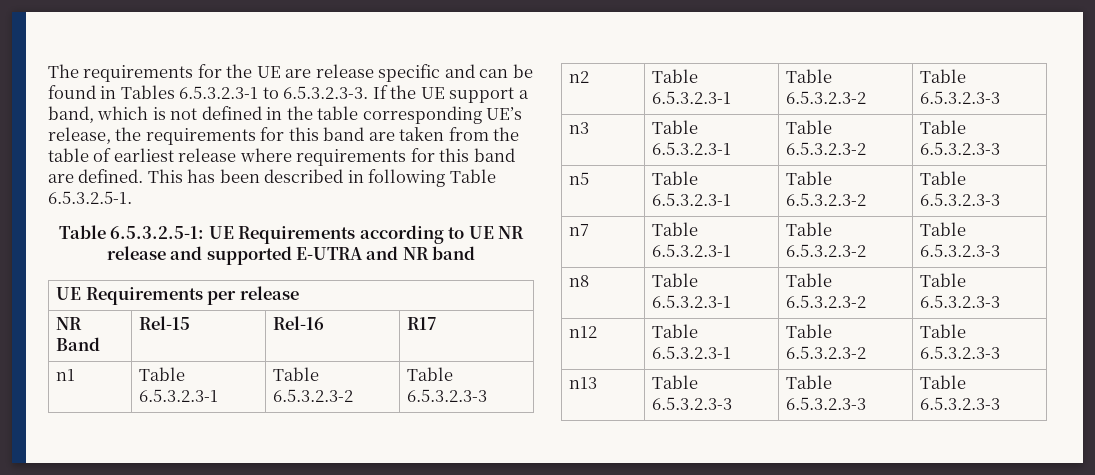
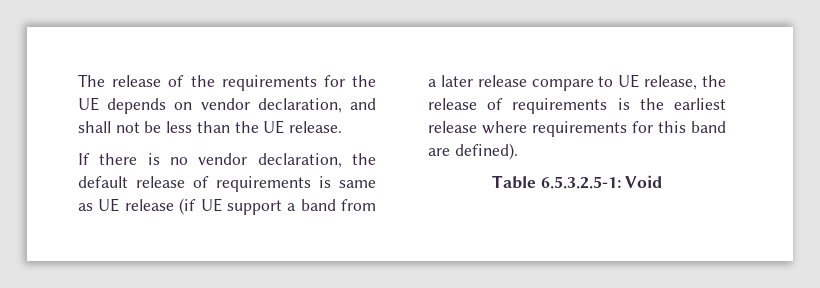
(79, 71) none -> [112,75,215,87] release of the
[285,64,533,82] [48,85,529,103] [48,106,523,124] [48,127,520,145] [48,148,112,162] are release specific and can be found in Tables 6.5.3.2.3-1 to 6.5.3.2.3-3. If the UE support a band, which is not defined in the table corresponding UE’s release, the requirements for this band are taken from the table of -> [107,98,376,114] [78,120,343,134] [78,153,376,168] [78,176,376,192] [78,198,376,215] [428,74,726,91] [428,98,664,114] depends on vendor declaration, and shall not be less than the UE release. // If there is no vendor declaration, the default release of requirements is same as UE release (if UE support a band from a later release compare to UE release, the release of requirements is the
[78,169,496,187] [48,191,132,204] [58,225,525,244] [106,246,476,265] [56,286,299,305] [56,317,83,330] [56,337,101,351] [139,316,191,330] [273,316,325,330] [407,317,438,330] [56,369,76,381] [139,367,186,381] [139,389,219,402] [273,367,320,381] [273,389,354,402] [407,367,454,381] [407,389,488,402] [569,71,590,83] [652,69,699,83] [652,91,732,104] [786,69,833,83] [786,91,867,104] [920,69,967,83] [920,91,1001,104] [569,122,590,134] [652,120,699,134] [652,142,732,155] [786,120,833,134] [786,142,867,155] [920,120,967,134] [920,142,1001,155] [569,172,590,185] [652,171,699,185] [652,193,732,206] [786,171,833,185] [786,193,867,206] [920,171,967,185] [920,193,1001,206] [569,224,590,236] [652,222,699,236] [652,244,732,257] [786,222,833,236] [786,244,867,257] [920,222,967,236] [920,244,1001,257] [569,275,590,287] [652,273,699,287] [652,295,732,308] [786,273,833,287] [786,295,867,308] [920,273,967,287] [920,295,1001,308] [569,326,598,338] [652,324,699,338] [652,346,732,359] [786,324,833,338] [786,346,867,359] [920,324,967,338] [920,346,1001,359] [569,377,598,389] [652,375,699,389] [652,397,733,410] [786,375,833,389] [786,397,867,410] [920,375,967,389] [920,397,1001,410] defined. This has been described in following Table 6.5.3.2.5-1. // Table 6.5.3.2.5-1: UE Requirements according to UE NR release and supported E-UTRA and NR band // UE Requirements per release // NR Band | Rel-15 | Rel-16 | R17 // n1 | Table 6.5.3.2.3-1 | Table 6.5.3.2.3-2 | Table 6.5.3.2.3-3 // n2 | Table 6.5.3.2.3-1 | Table 6.5.3.2.3-2 | Table 6.5.3.2.3-3 // n3 | Table 6.5.3.2.3-1 | Table 6.5.3.2.3-2 | Table 6.5.3.2.3-3 // n5 | Table 6.5.3.2.3-1 | Table 6.5.3.2.3-2 | Table 6.5.3.2.3-3 // n7 | Table 6.5.3.2.3-1 | Table 6.5.3.2.3-2 | Table 6.5.3.2.3-3 // n8 | Table 6.5.3.2.3-1 | Table 6.5.3.2.3-2 | Table 6.5.3.2.3-3 // n12 | Table 6.5.3.2.3-1 | Table 6.5.3.2.3-2 | Table 6.5.3.2.3-3 // n13 | Table 6.5.3.2.3-3 | Table 6.5.3.2.3-3 | Table 6.5.3.2.3-3 -> [454,143,518,160] [491,175,663,189] defined). // Table 6.5.3.2.5-1: Void

